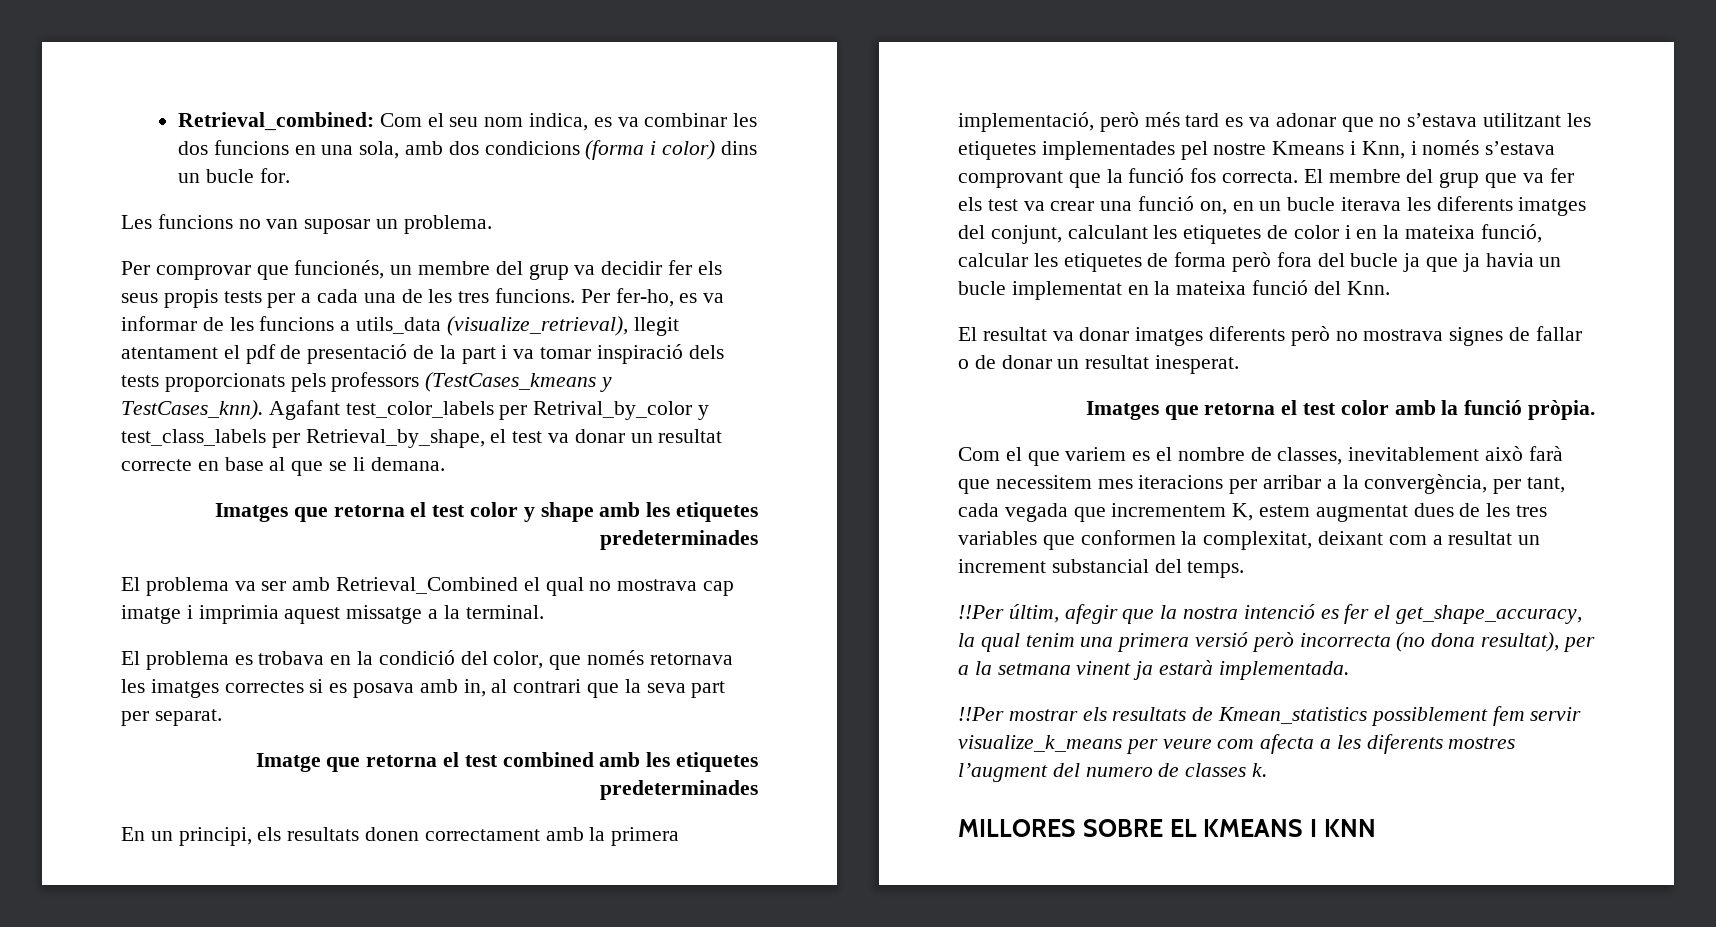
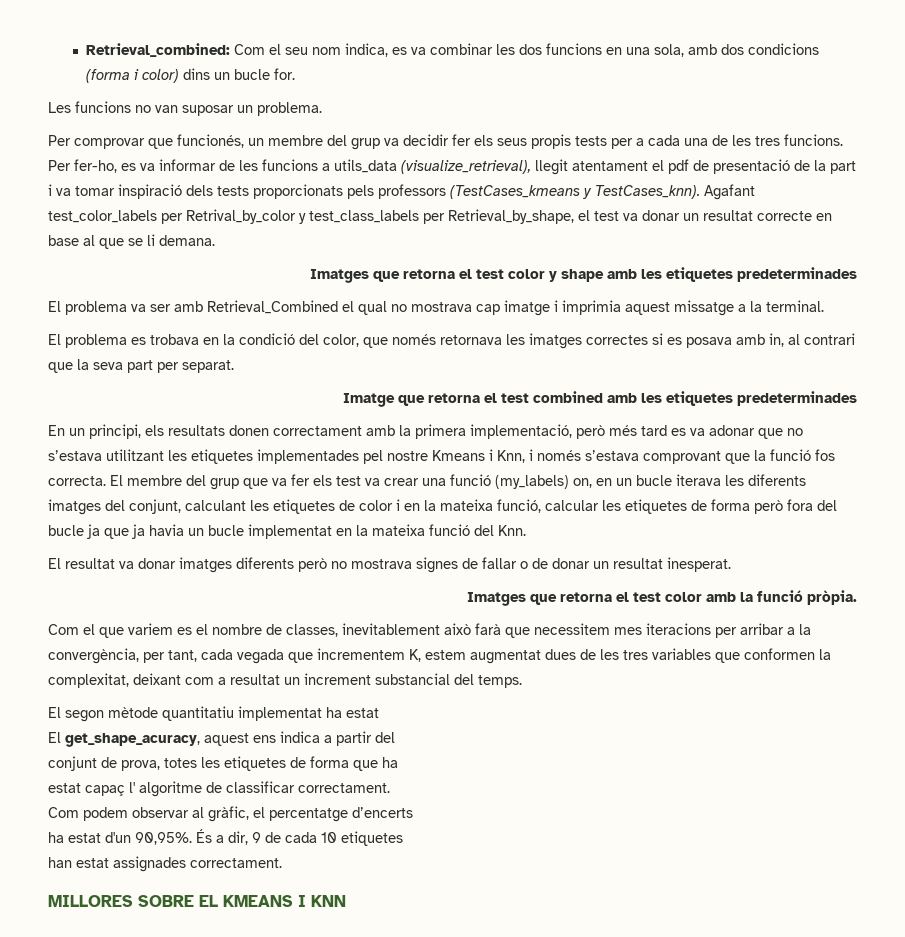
(1195, 203) none -> [495,475,569,489] (my_labels)
[958,604,1583,624] [958,632,1595,652] [958,660,1349,680] [958,706,1582,726] [958,734,1516,754] [958,763,1268,782] !!Per últim, afegir que la nostra intenció es fer el get_shape_accuracy, la qual tenim una primera versió però incorrecta (no dona resultat), per a la setmana vinent ja estarà implementada. // !!Per mostrar els resultats de Kmean_statistics possiblement fem servir visualize_k_means per veure com afecta a les diferents mostres l’augment del numero de classes k. -> [48,706,379,722] [48,731,395,747] [48,756,398,771] [48,781,390,797] [48,806,413,822] [48,829,403,846] [48,856,282,872] El segon mètode quantitatiu implementat ha estat // El get_shape_acuracy, aquest ens indica a partir del // conjunt de prova, totes les etiquetes de forma que ha // estat capaç l' algoritme de classificar correctament. // Com podem observar al gràfic, el percentatge d’encerts // ha estat d'un 90,95%. És a dir, 9 de cada 10 etiquetes // han estat assignades correctament.

